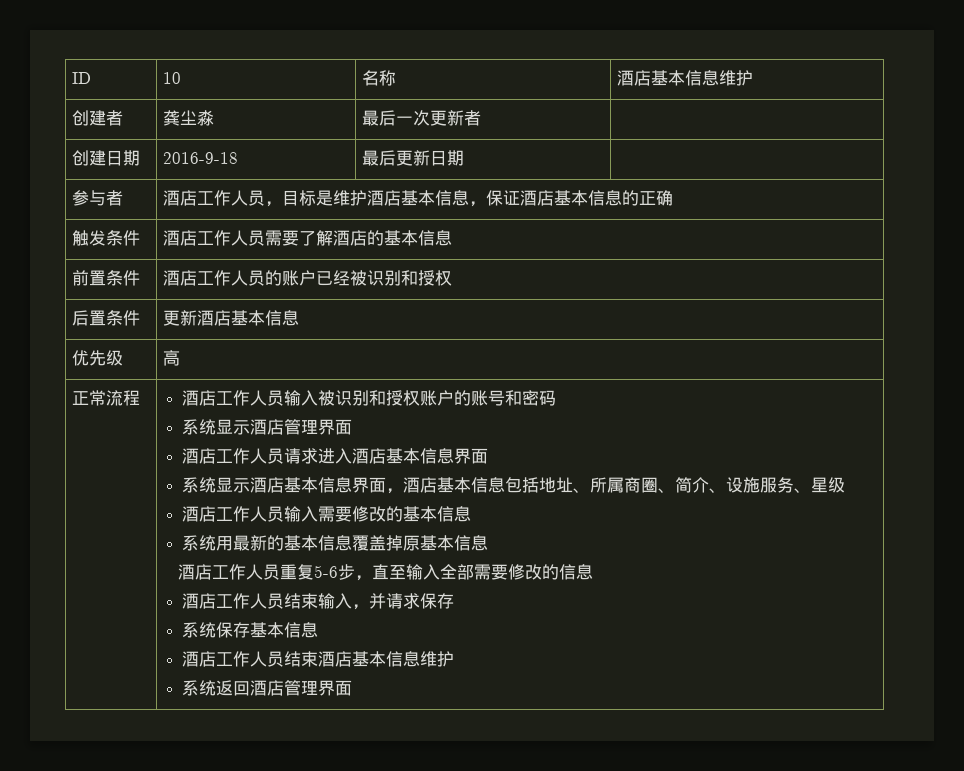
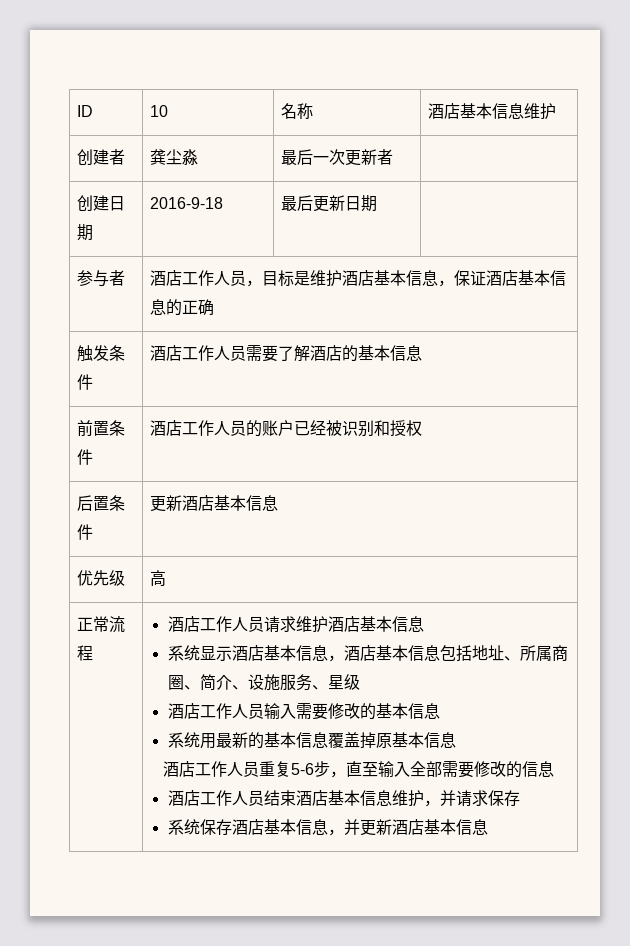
[284,390,557,406] [182,419,353,435] [182,448,489,464] 输入被识别和授权账户的账号和密码 // 系统显示酒店管理界面 // 酒店工作人员请求进入酒店基本信息界面 -> [263,616,424,633] 请求维护酒店基本信息
[352,477,387,493] 界面 -> (328, 653) none
[318,593,353,609] 输入 -> [295,790,424,807] 酒店基本信息维护
[250,622,319,638] [182,651,455,667] [182,680,353,696] 基本信息 // 酒店工作人员结束酒店基本信息维护 // 系统返回酒店管理界面 -> [231,819,488,836] 酒店基本信息，并更新酒店基本信息

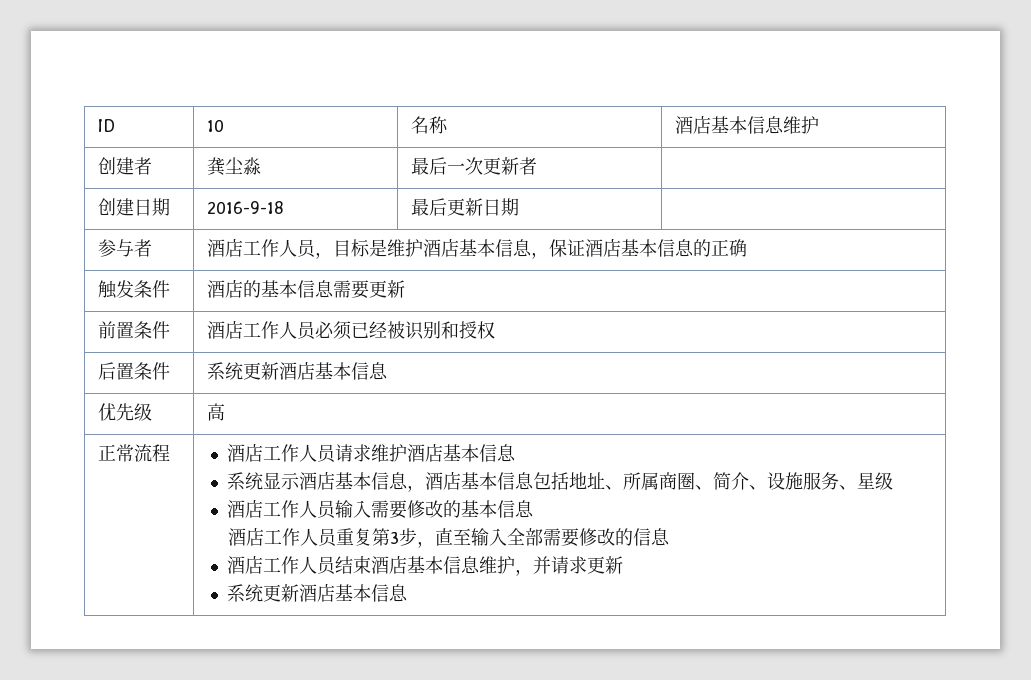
[181,345,422,362] 工作人员需要了解酒店的基本信息 -> [243,280,406,299] 的基本信息需要更新
[245,420,294,437] 的账户 -> [315,321,353,340] 必须
(93, 532) none -> [207,362,244,380] 系统
[167,732,456,749] // 系统用最新的基本信息覆盖掉原基本信息 -> (535, 509) none
[290,763,314,775] 5-6 -> [371,528,399,546] 第3
[487,790,520,806] [167,819,360,836] 保存 // 系统保存酒店基本信息，并 -> [587,556,624,574] [227,584,264,602] 更新 // 系统

